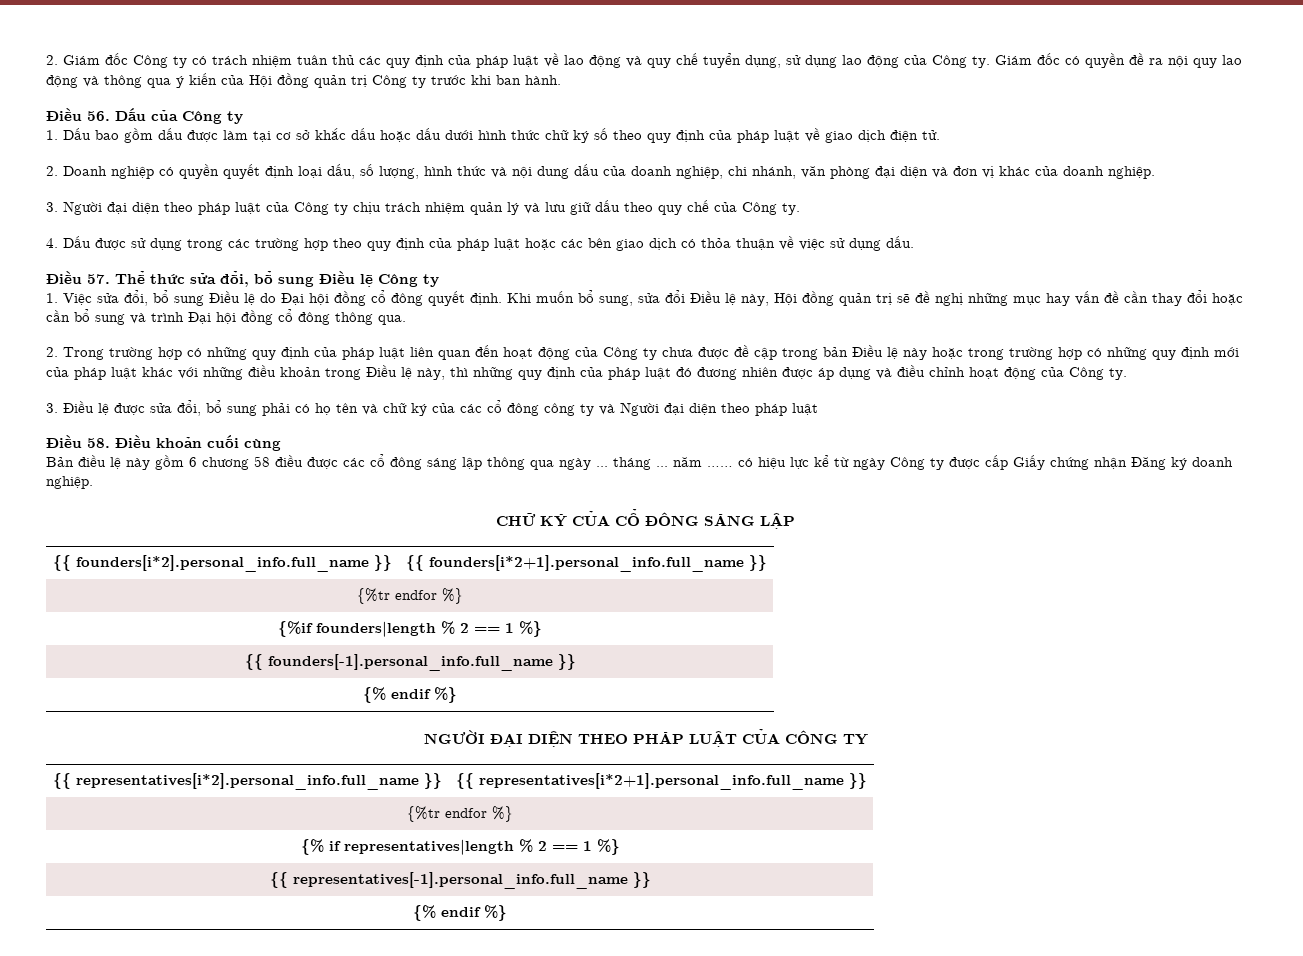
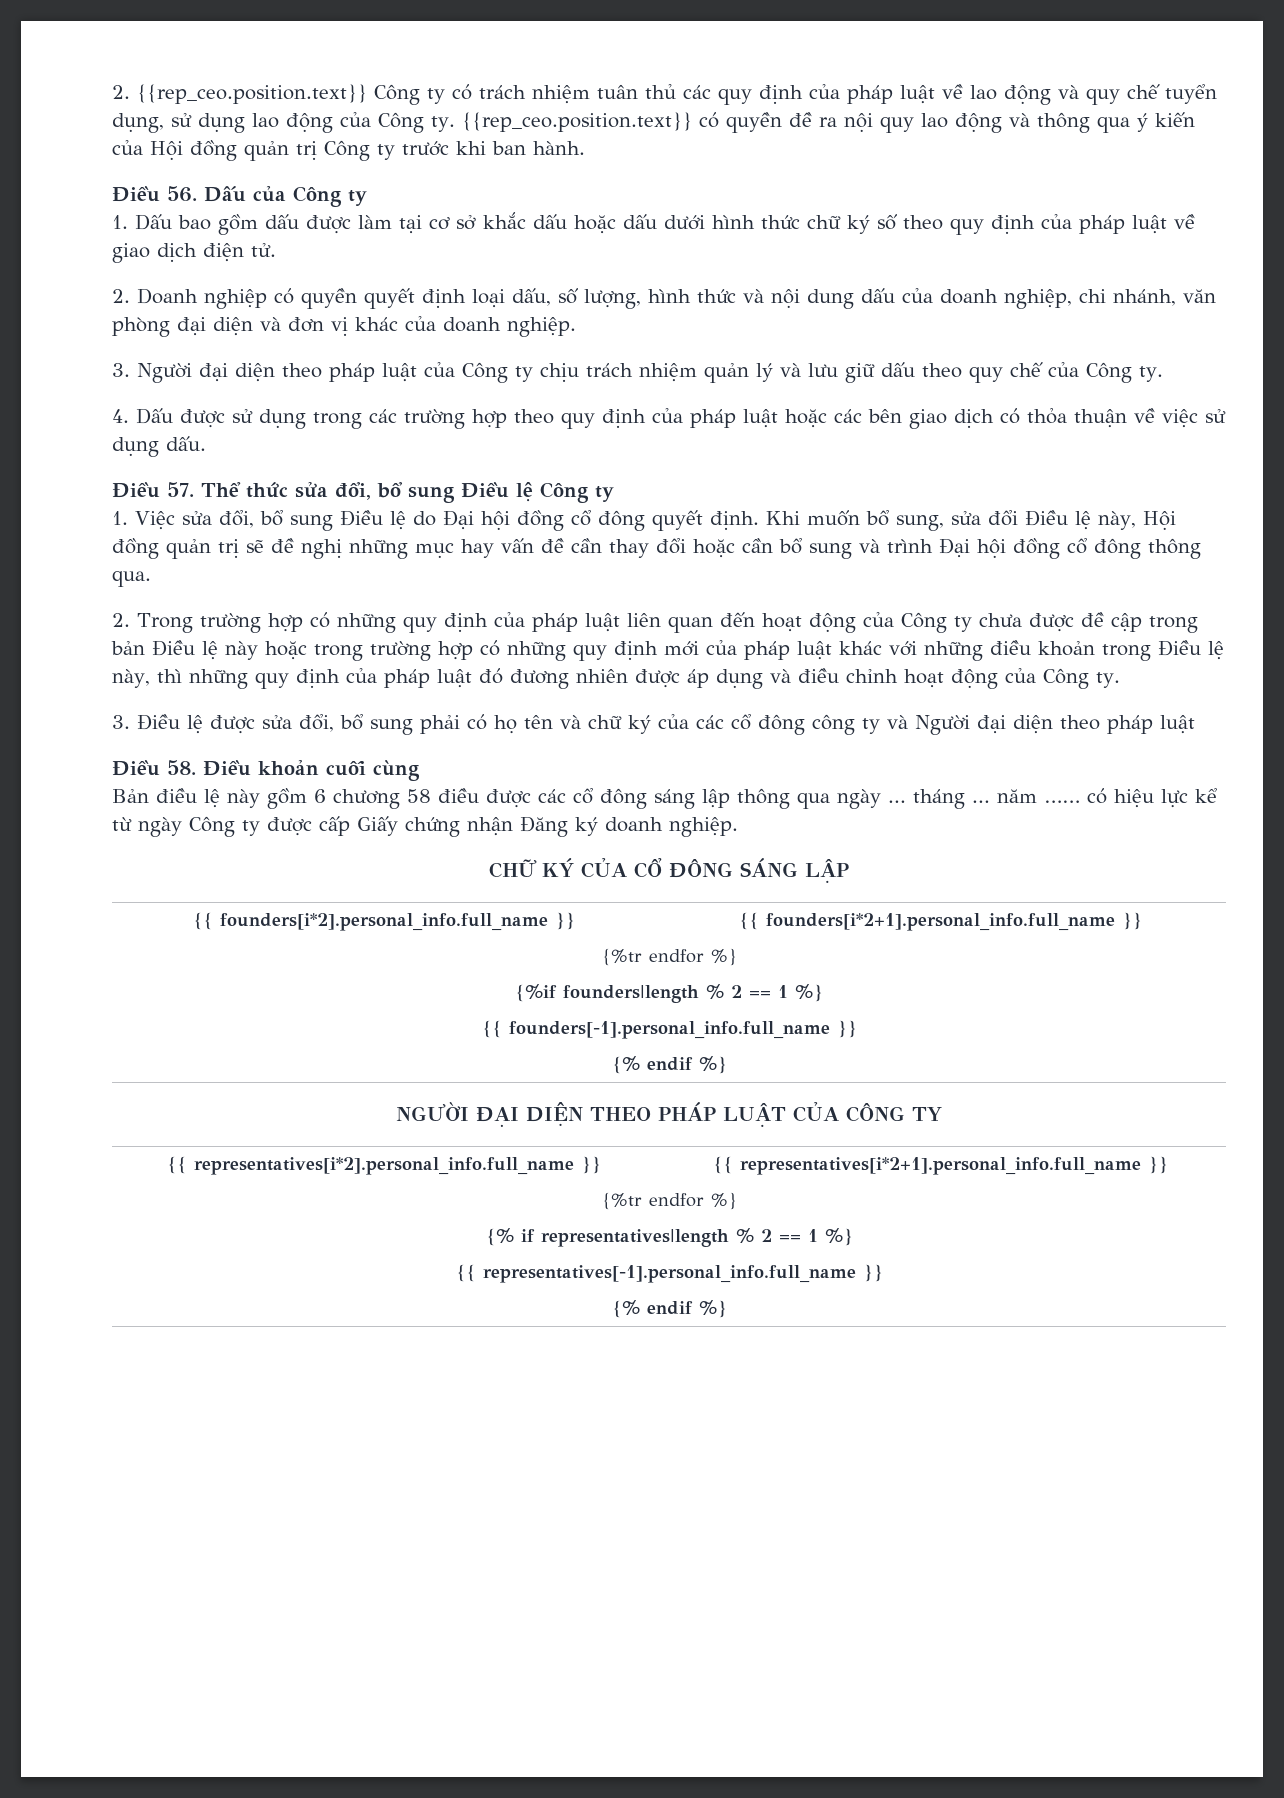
[46,53,128,65] 2. Giám đốc -> [112,84,367,104] 2. {{rep_ceo.position.text}}
[995,53,1060,65] Giám đốc -> [461,112,692,132] {{rep_ceo.position.text}}

